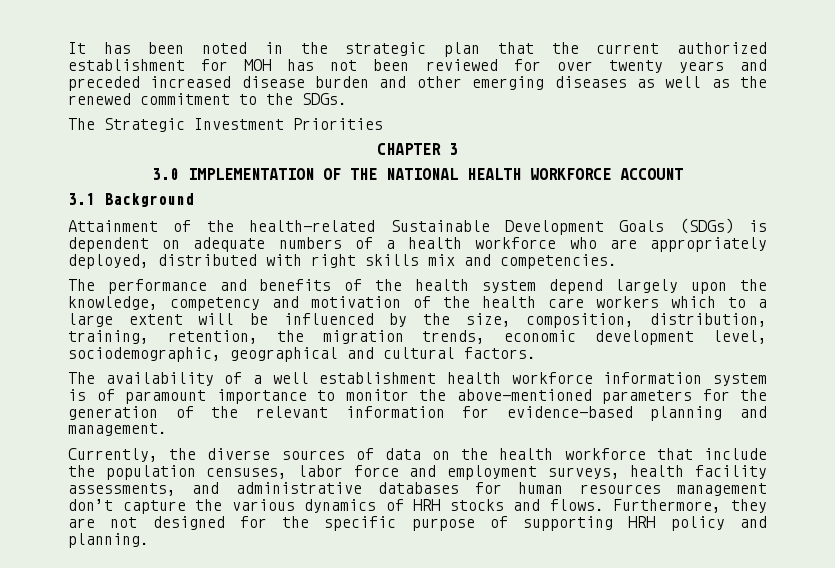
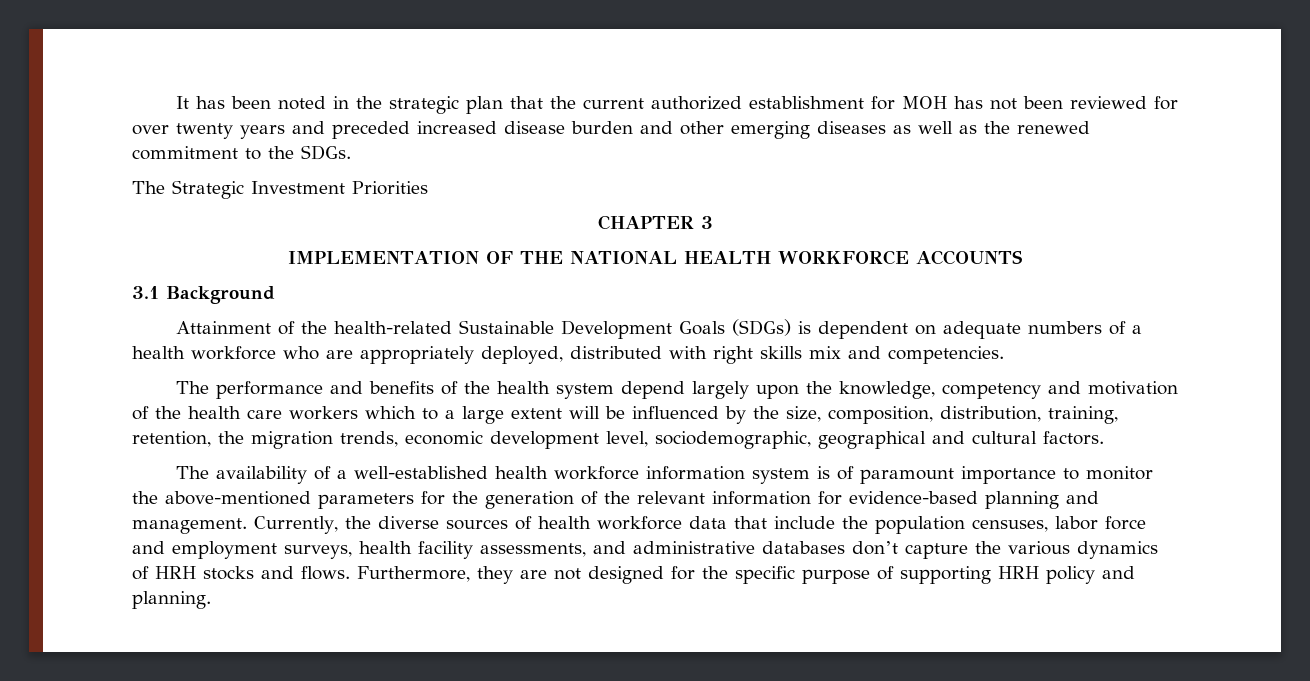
[152,168,179,180] 3.0 -> (713, 222) none
[620,168,683,180] ACCOUNT -> [916,250,1024,265] ACCOUNTS
[272,372,437,384] well establishment -> [353,466,488,479] well-established
(167, 429) // -> (247, 526) none
[384,448,646,460] data on the health workforce -> [537,516,727,530] health workforce data
[475,482,767,496] for human resources management -> (845, 547) none

